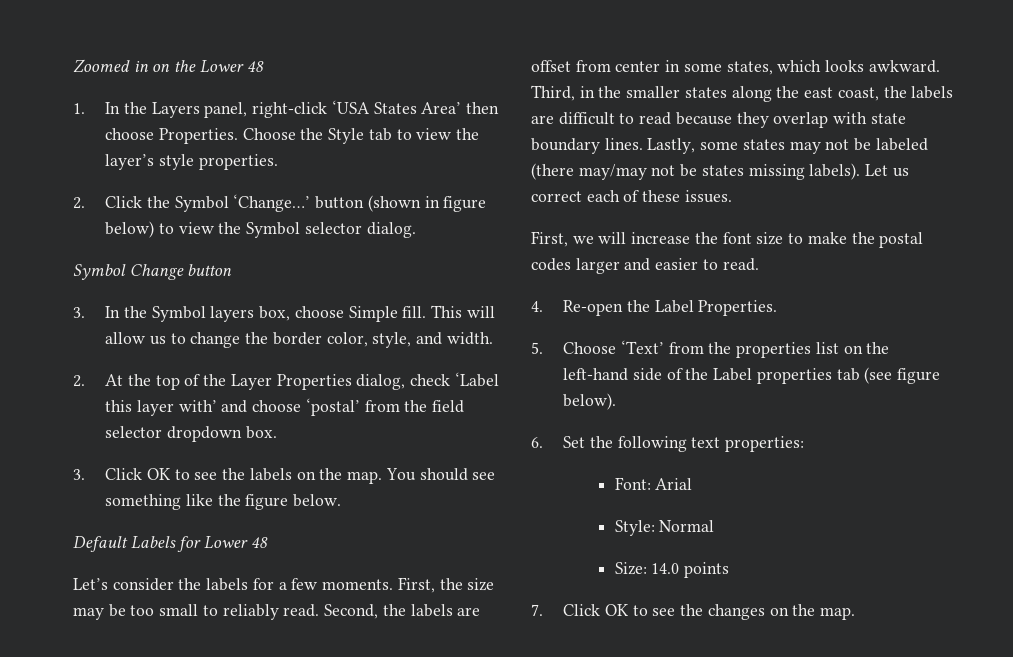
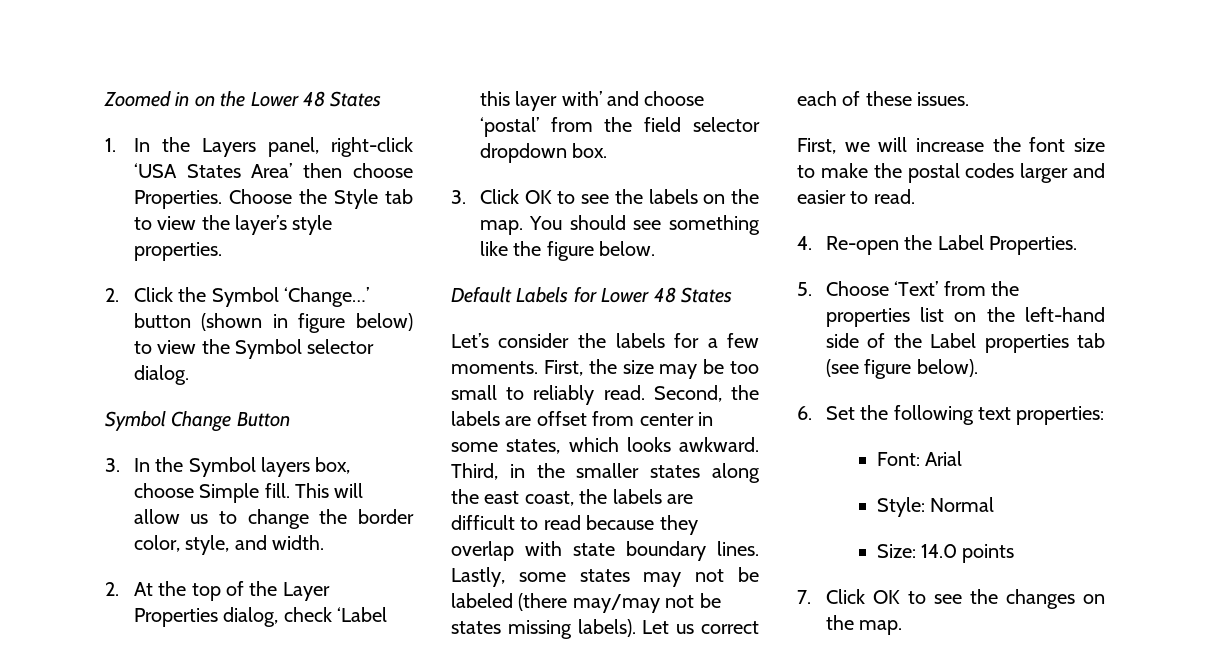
(264, 66) none -> [330,91,382,107] States
[187,264,233,276] button -> [236,412,290,427] Button
(268, 542) none -> [681,287,732,303] States

